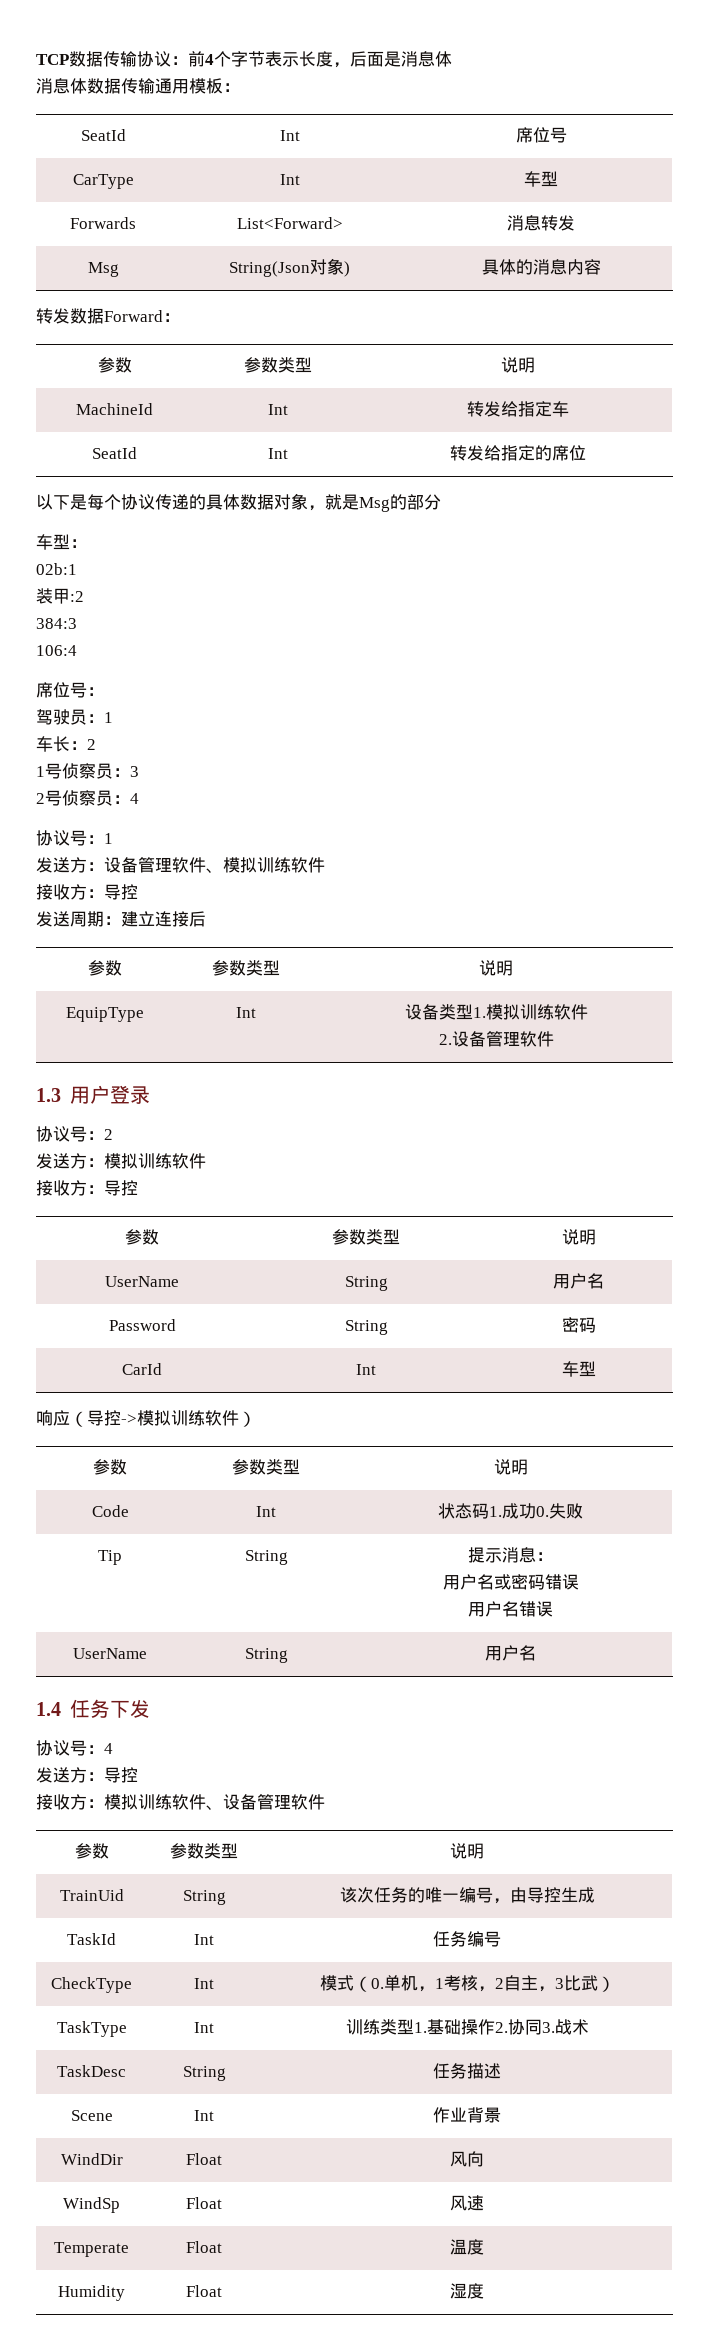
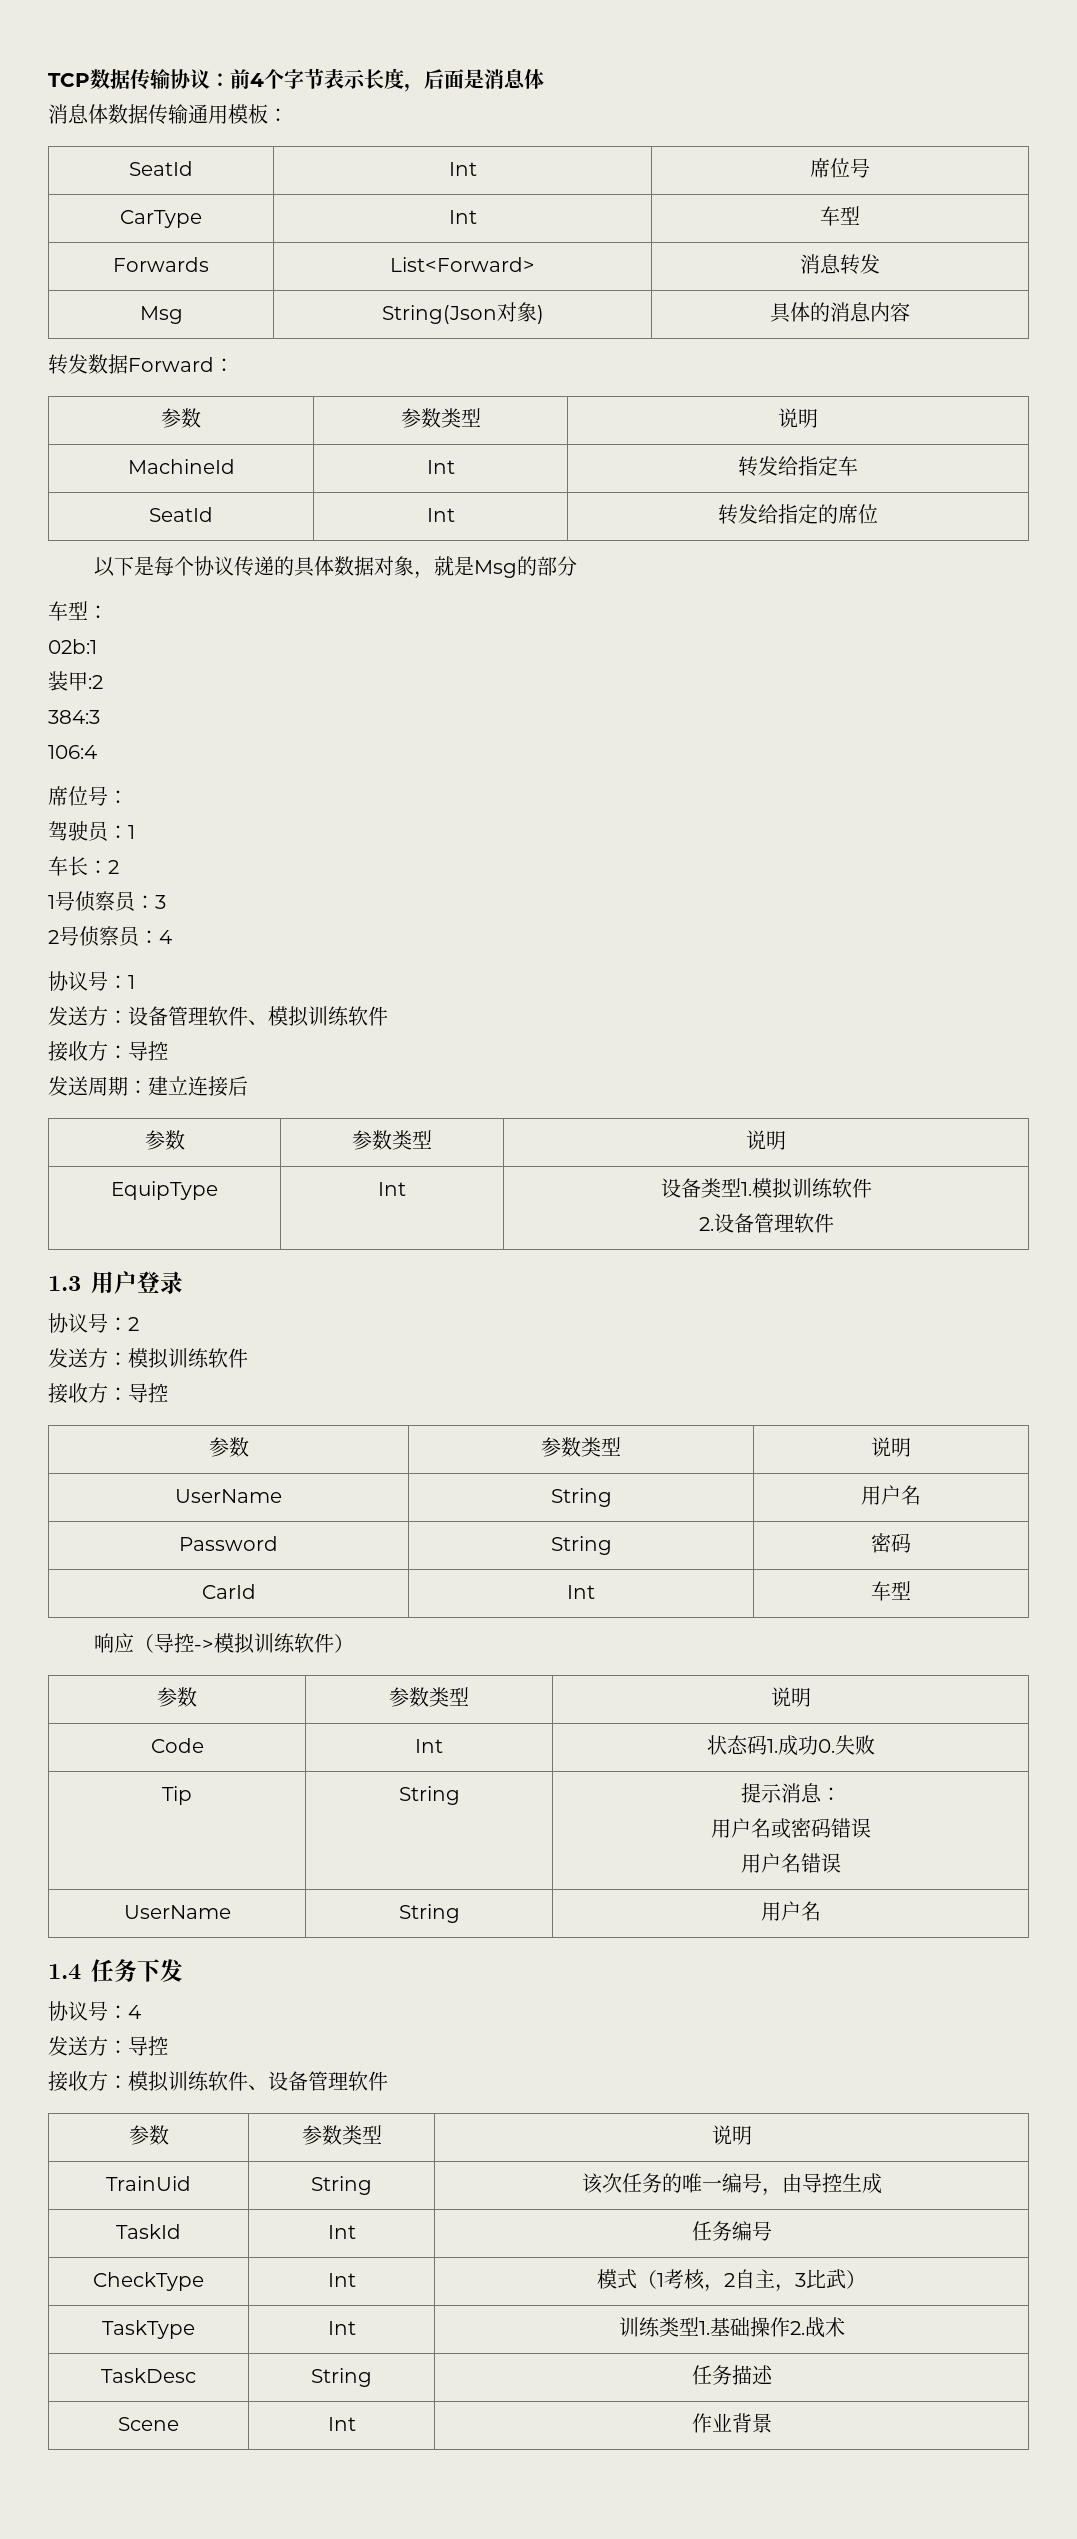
[370,1975,435,1992] 0.单机， -> (657, 2279) none
[507,2019,555,2035] 协同3. -> (805, 2328) none
[60,2153,123,2165] [186,2153,222,2165] [450,2151,484,2167] [63,2197,120,2213] [186,2197,222,2209] [450,2195,484,2211] [54,2242,129,2257] [186,2241,222,2253] [450,2239,484,2255] [58,2285,125,2301] [186,2285,222,2297] [450,2283,484,2299] // WindDir | Float | 风向 // WindSp | Float | 风速 // Temperate | Float | 温度 // Humidity | Float | 湿度 -> (772, 2423) none

